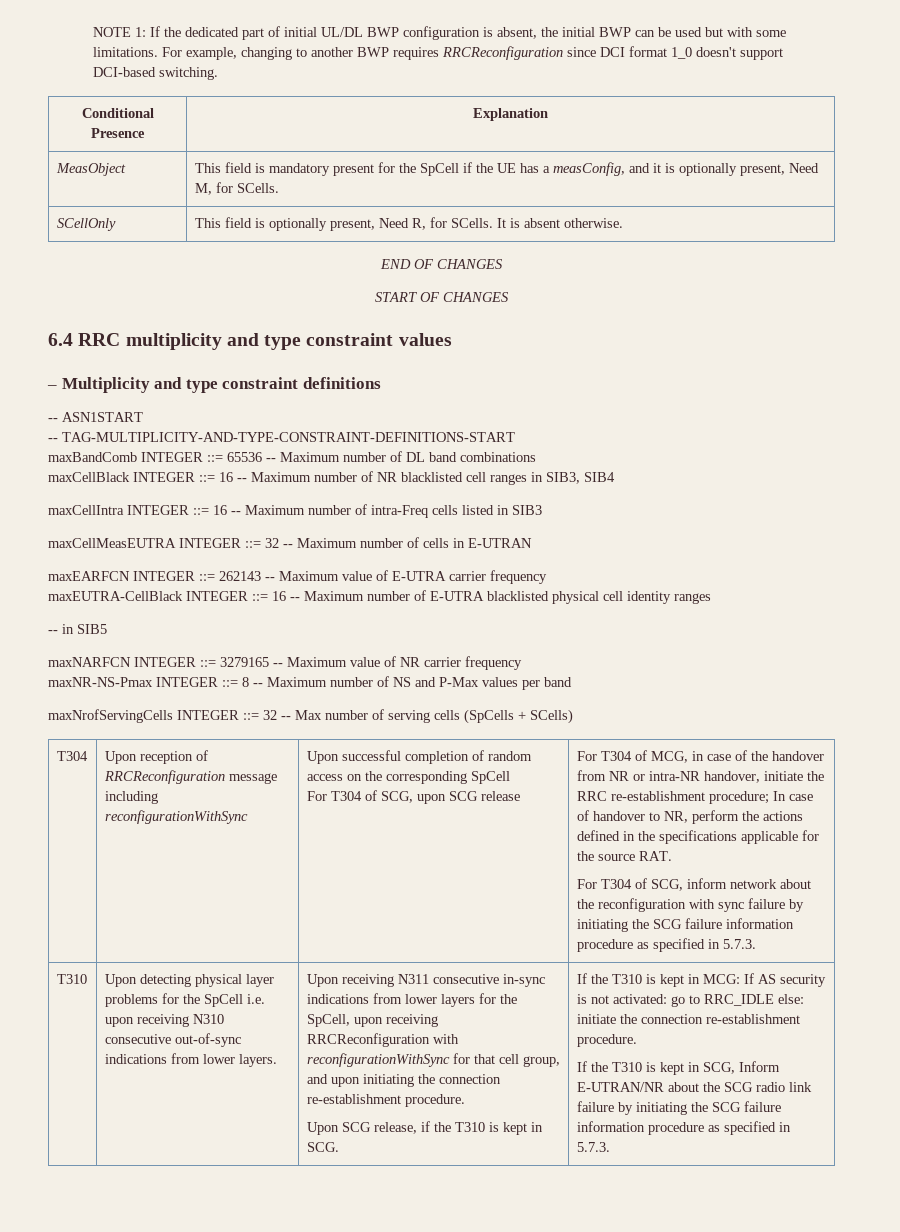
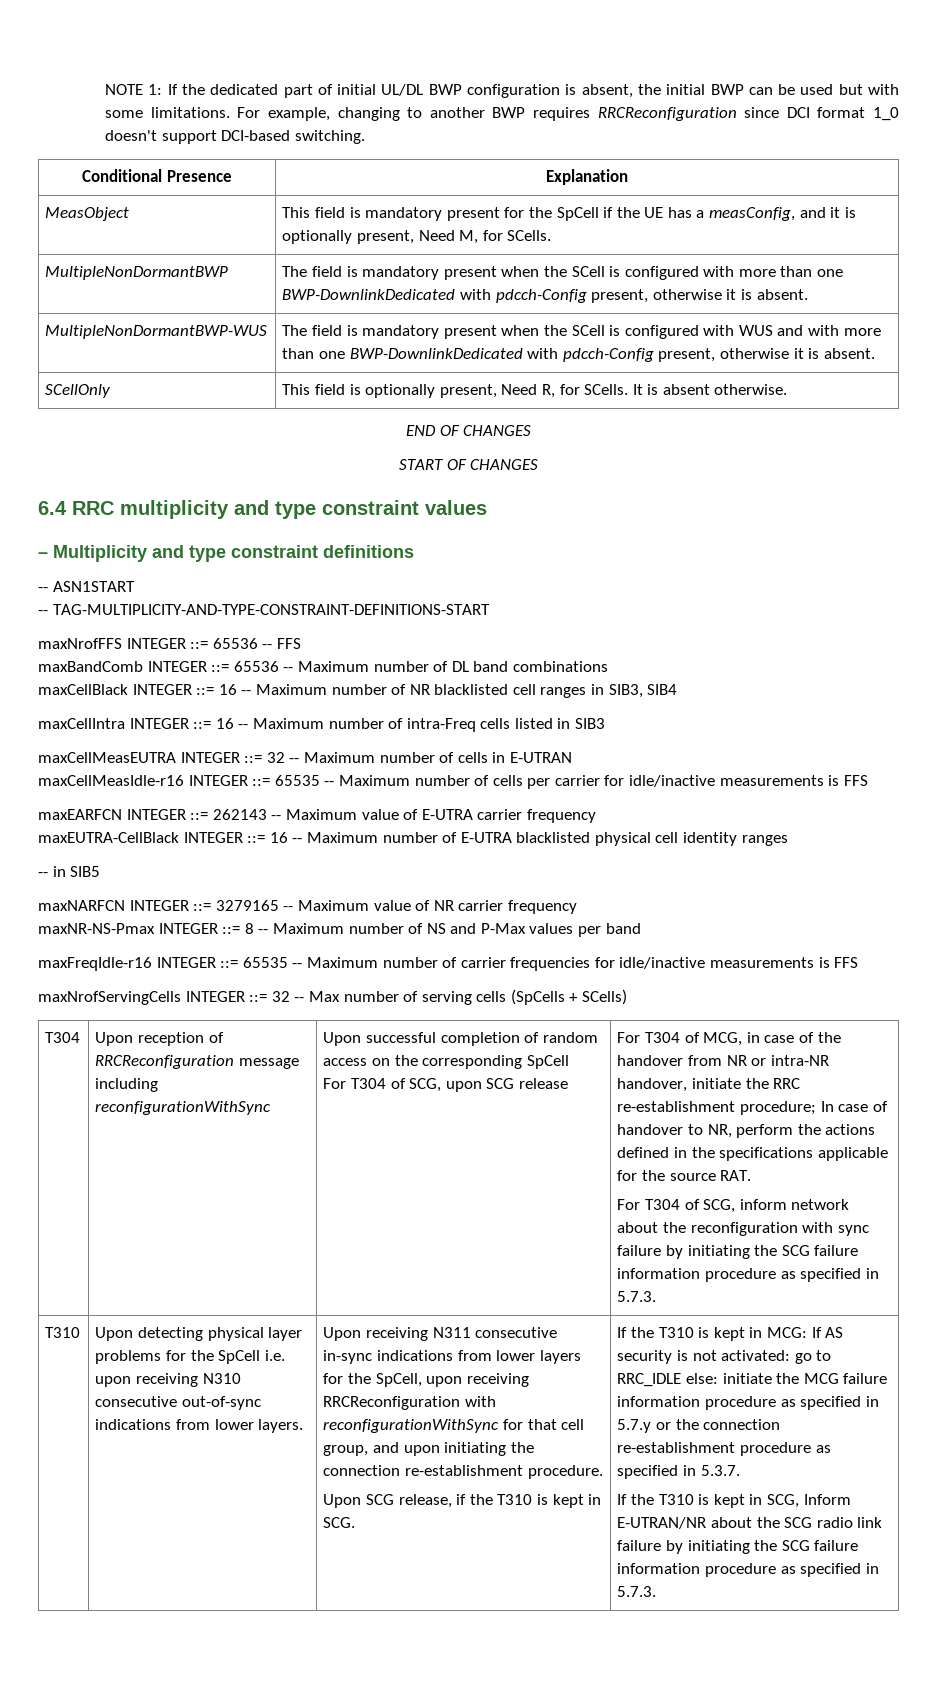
(279, 188) none -> [45,266,229,280] [282,266,844,280] [282,289,808,303] [45,325,268,339] [282,325,881,339] [282,348,875,362] // MultipleNonDormantBWP | The field is mandatory present when the SCell is configured with more than one BWP-DownlinkDedicated with pdcch-Config present, otherwise it is absent. // MultipleNonDormantBWP-WUS | The field is mandatory present when the SCell is configured with WUS and with more than one BWP-DownlinkDedicated with pdcch-Config present, otherwise it is absent.
(515, 437) none -> [38,638,301,649] // maxNrofFFS INTEGER ::= 65536 -- FFS
(532, 543) none -> [38,775,868,789] // maxCellMeasIdle-r16 INTEGER ::= 65535 -- Maximum number of cells per carrier for idle/inactive measurements is FFS
(572, 682) none -> [38,957,859,971] // maxFreqIdle-r16 INTEGER ::= 65535 -- Maximum number of carrier frequencies for idle/inactive measurements is FFS
[640,1014,800,1024] [576,1034,637,1047] connection re-establishment procedure. -> [803,1373,888,1384] [617,1396,879,1410] [617,1419,781,1433] [617,1442,831,1456] [617,1465,740,1479] MCG failure information procedure as specified in 5.7.y or the connection re-establishment procedure as specified in 5.3.7.

